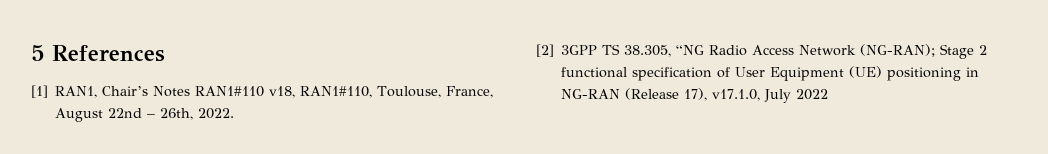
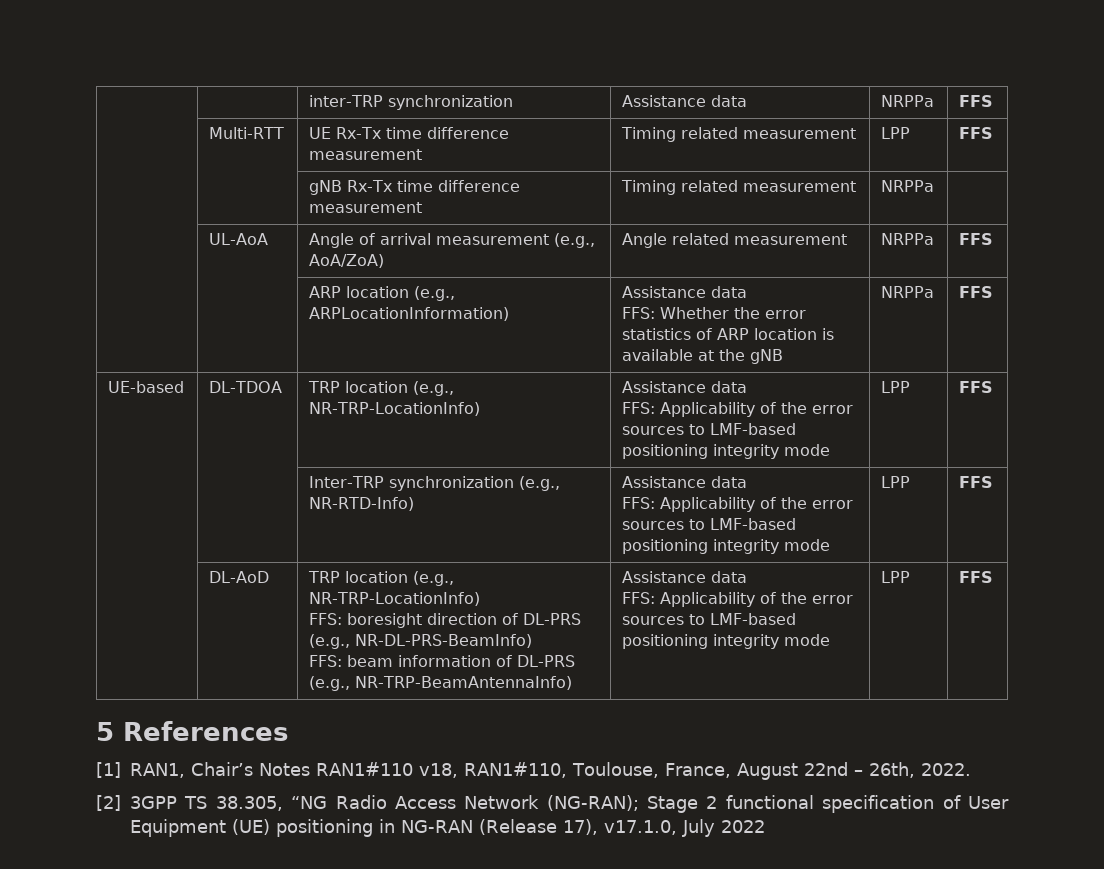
(31, 53) none -> [309,95,514,110] [622,95,748,107] [881,95,935,107] [959,95,994,107] [209,127,285,139] [309,127,510,139] [309,149,423,160] [621,127,857,142] [881,127,911,139] [959,127,994,139] [309,180,521,195] [309,202,423,213] [621,180,857,195] [881,180,935,192] [209,233,269,245] [309,233,596,248] [309,254,385,268] [622,233,848,248] [881,233,935,245] [959,233,994,245] [309,286,456,301] [309,307,510,321] [622,286,748,298] [622,307,807,319] [622,328,835,340] [622,349,784,364] [881,286,935,298] [959,286,994,298] [108,381,185,393] [209,381,283,393] [308,381,455,396] [309,402,481,416] [622,381,748,393] [622,402,854,417] [622,423,797,435] [622,444,831,459] [881,381,911,393] [959,381,994,393] [309,476,561,491] [309,497,415,511] [622,476,748,488] [622,497,854,512] [622,518,797,530] [622,539,831,554] [881,476,911,488] [959,476,994,488] [209,571,270,583] [308,571,455,586] [309,592,481,606] [309,613,582,628] [309,634,533,649] [309,655,576,667] [309,676,573,691] [622,571,748,583] [622,592,854,607] [622,613,797,625] [622,634,831,649] [881,571,911,583] [959,571,994,583] | | inter-TRP synchronization | Assistance data | NRPPa | FFS // | Multi-RTT | UE Rx-Tx time difference measurement | Timing related measurement | LPP | FFS // | | gNB Rx-Tx time difference measurement | Timing related measurement | NRPPa | // | UL-AoA | Angle of arrival measurement (e.g., AoA/ZoA) | Angle related measurement | NRPPa | FFS // | | ARP location (e.g., ARPLocationInformation) | Assistance data // FFS: Whether the error statistics of ARP location is available at the gNB | NRPPa | FFS // UE-based | DL-TDOA | TRP location (e.g., NR-TRP-LocationInfo) | Assistance data // FFS: Applicability of the error sources to LMF-based positioning integrity mode | LPP | FFS // | | Inter-TRP synchronization (e.g., NR-RTD-Info) | Assistance data // FFS: Applicability of the error sources to LMF-based positioning integrity mode | LPP | FFS // | DL-AoD | TRP location (e.g., NR-TRP-LocationInfo) // FFS: boresight direction of DL-PRS (e.g., NR-DL-PRS-BeamInfo) // FFS: beam information of DL-PRS (e.g., NR-TRP-BeamAntennaInfo) | Assistance data // FFS: Applicability of the error sources to LMF-based positioning integrity mode | LPP | FFS //

